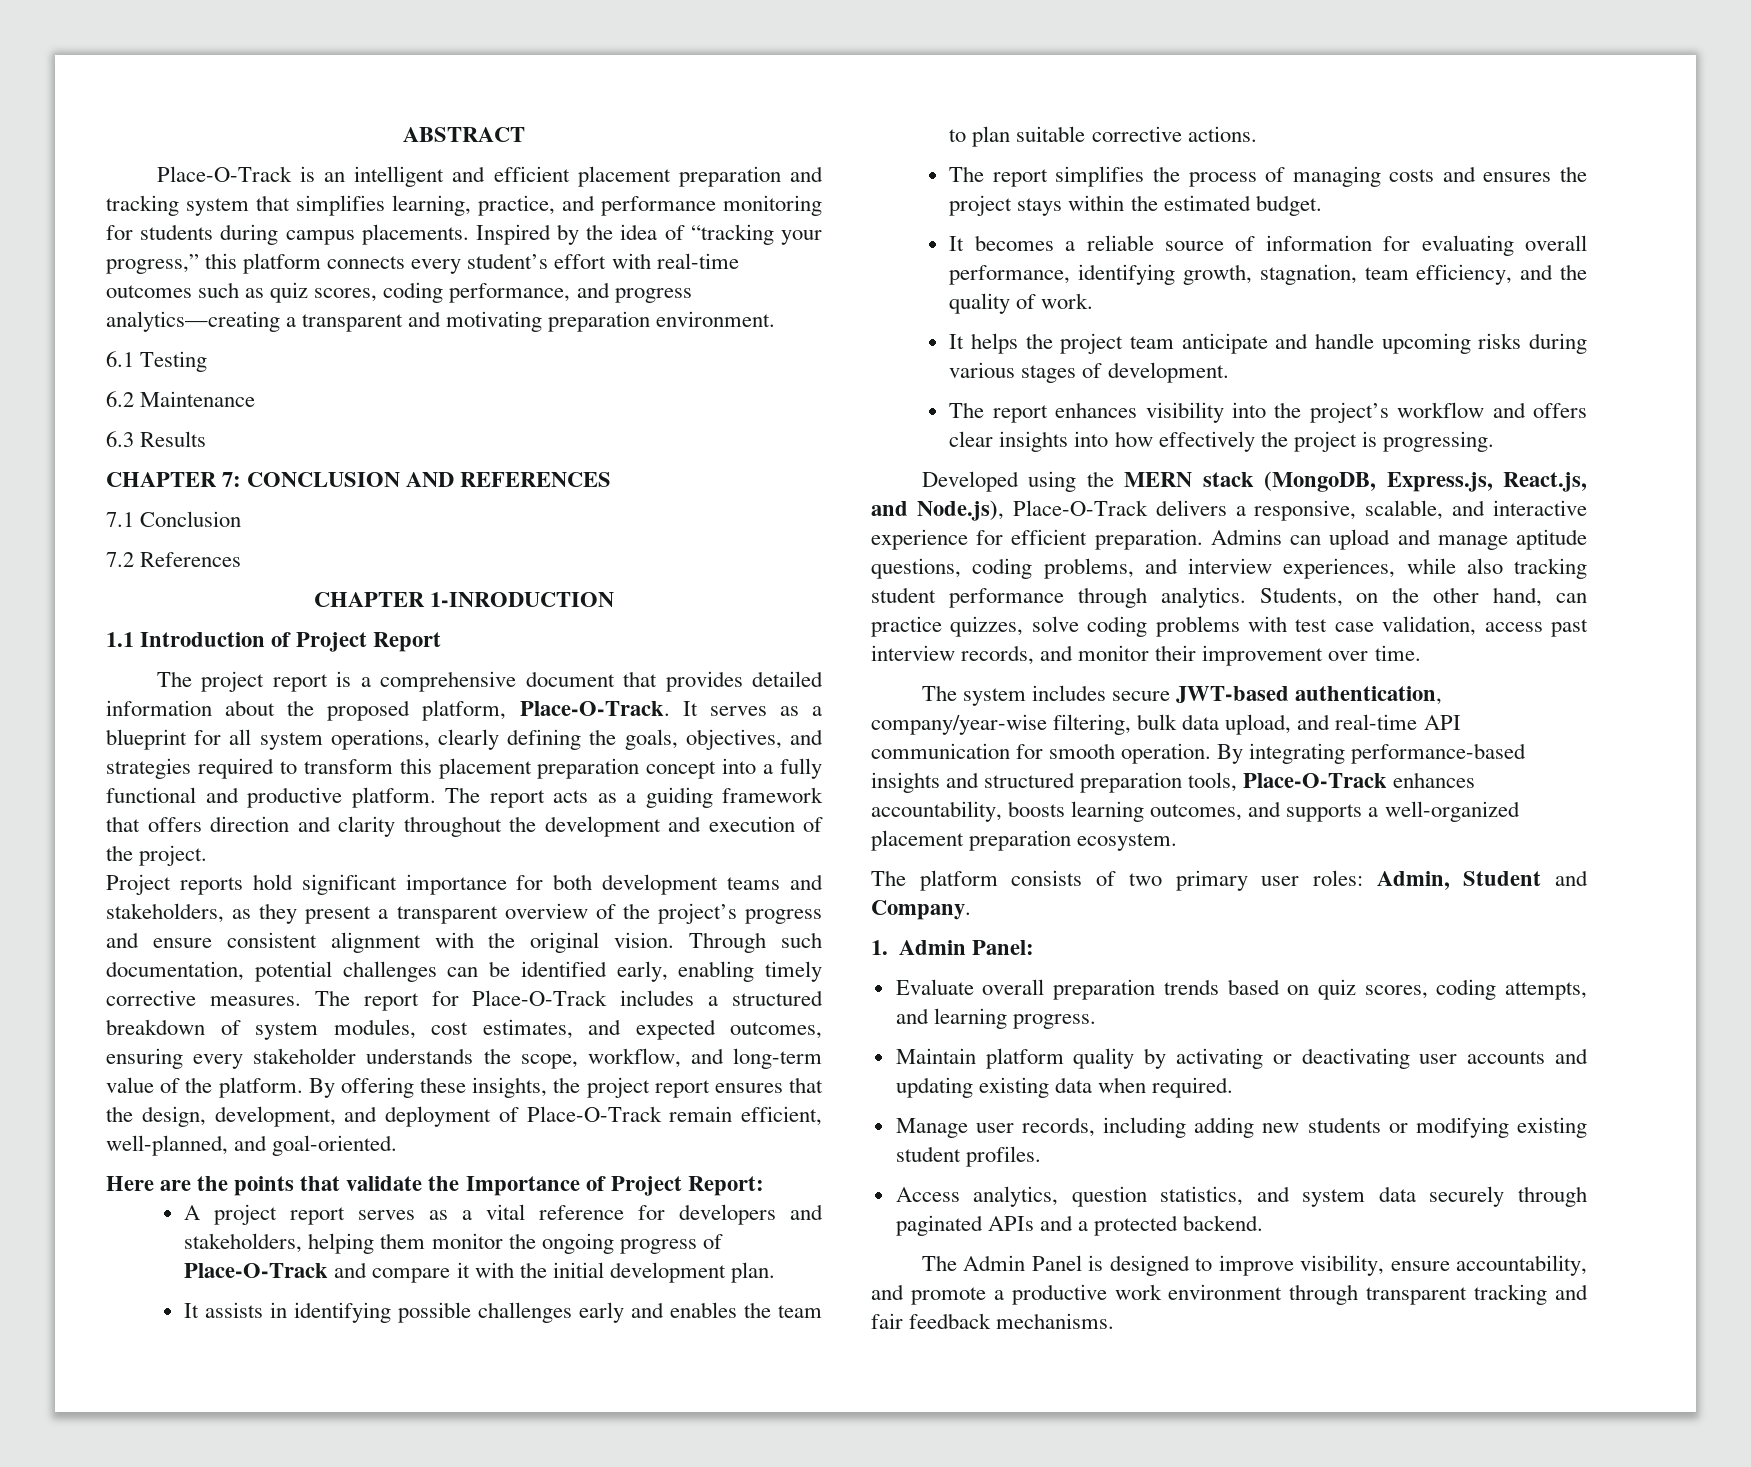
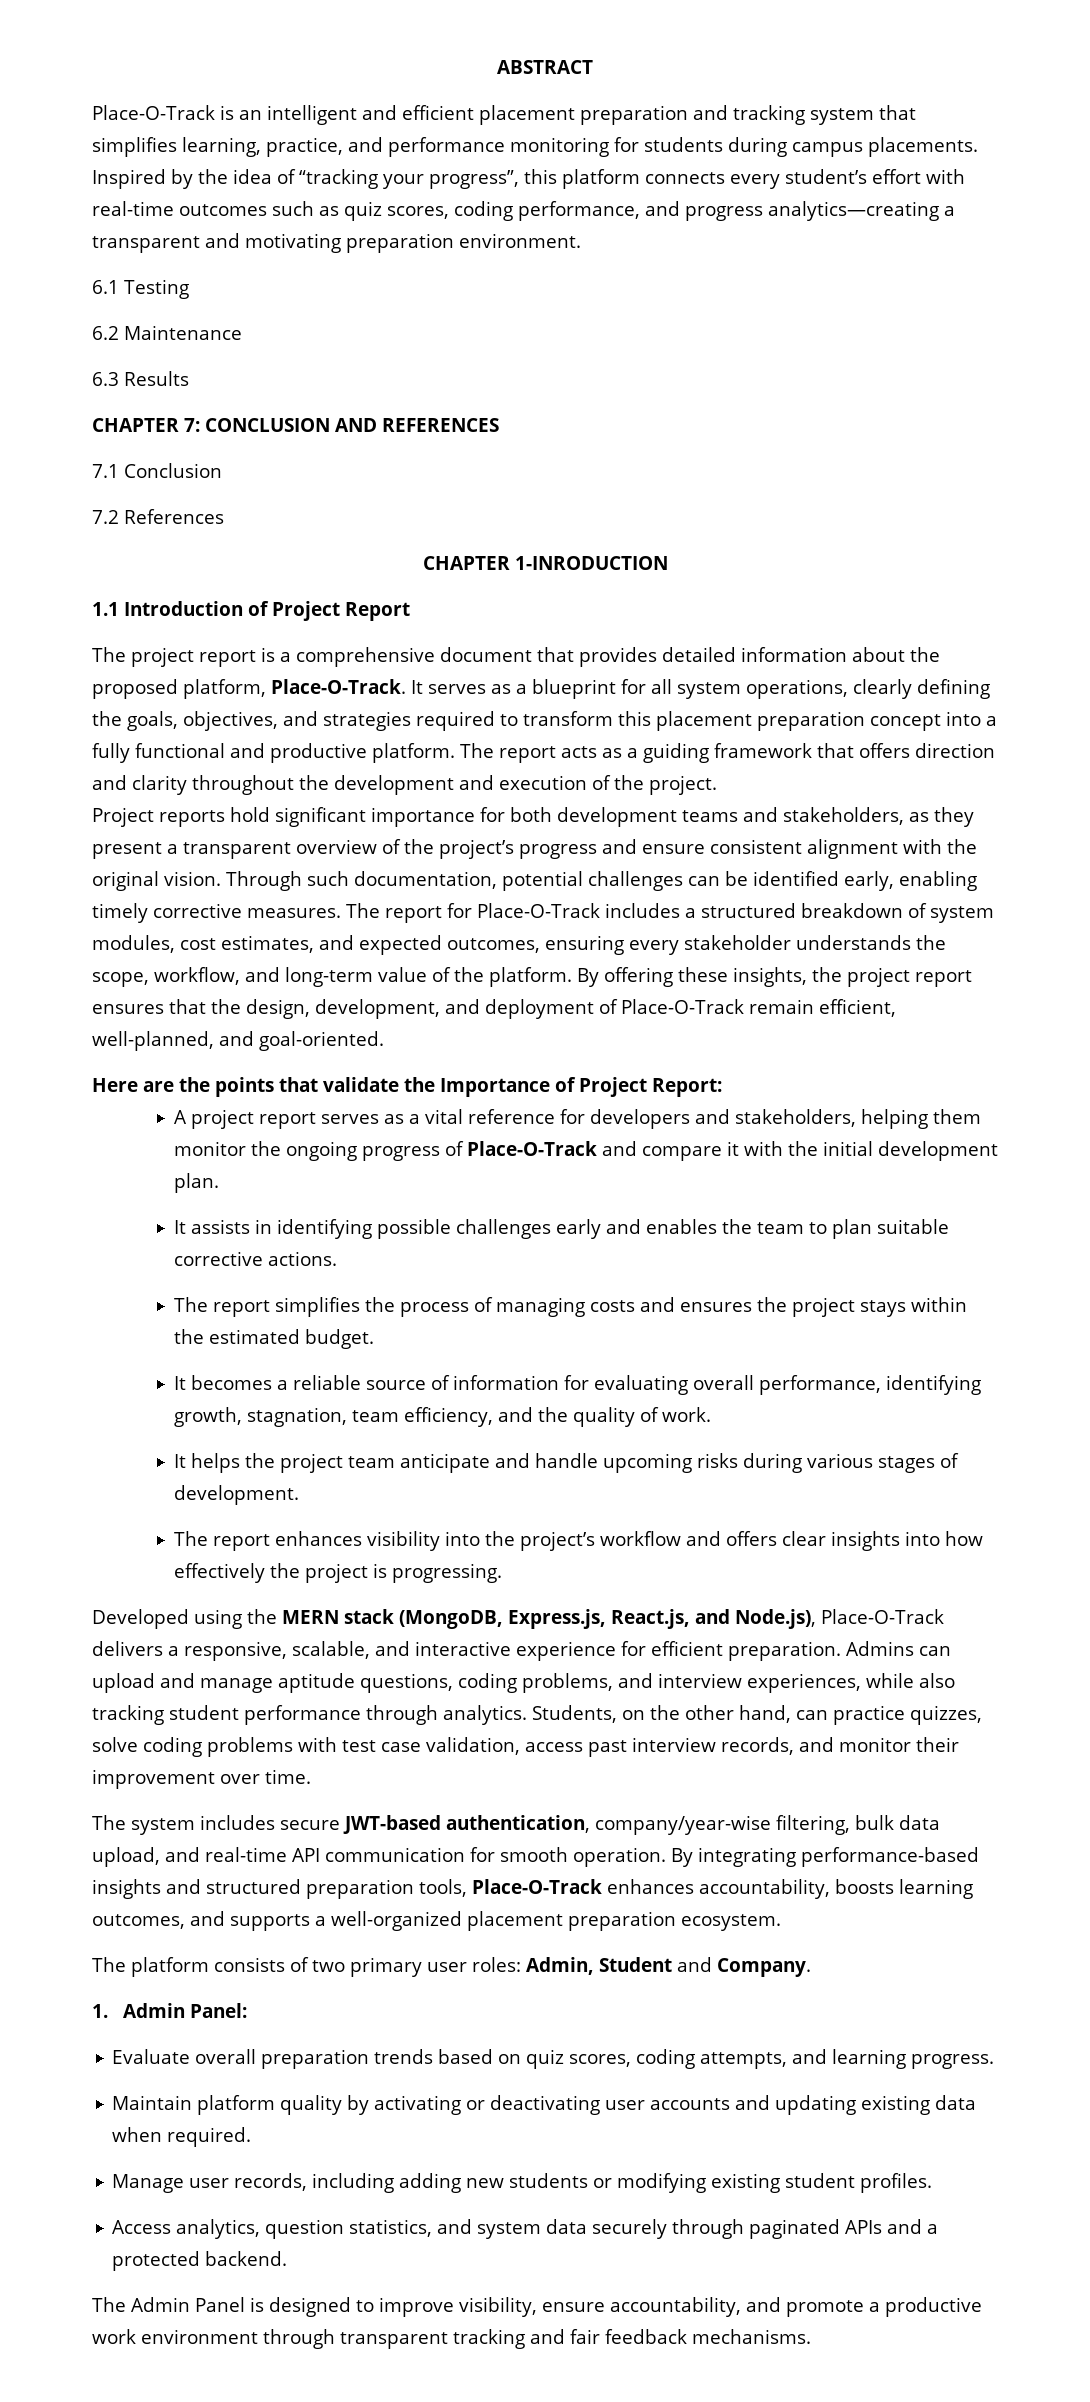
[106,254,199,274] progress,” -> [429,170,519,189] progress”,

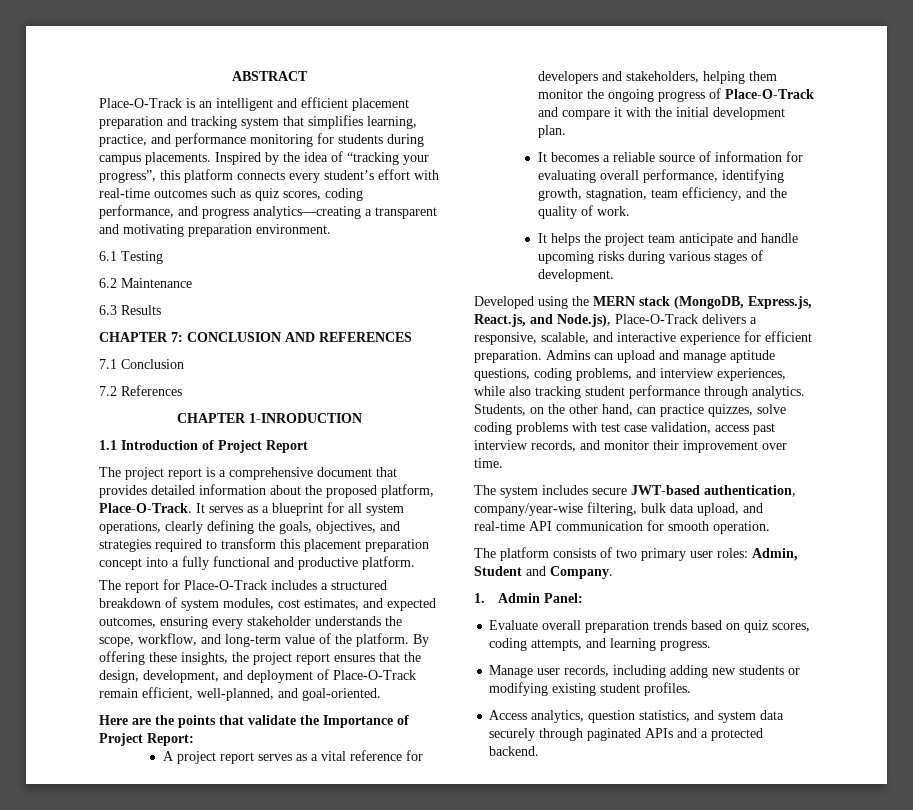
[460,743,995,763] [92,775,717,795] [92,807,974,827] [92,839,977,859] [92,871,977,891] [92,903,341,923] The report acts as a guiding framework that offers direction and clarity throughout the development and execution of the project. // Project reports hold significant importance for both development teams and stakeholders, as they present a transparent overview of the project’s progress and ensure consistent alignment with the original vision. Through such documentation, potential challenges can be identified early, enabling timely corrective measures. -> (415, 563) //
[173,1219,949,1239] [173,1251,337,1266] [173,1297,967,1317] [173,1329,374,1349] // It assists in identifying possible challenges early and enables the team to plan suitable corrective actions. // The report simplifies the process of managing costs and ensures the project stays within the estimated budget. -> (566, 131) none
[173,1531,983,1551] [173,1563,502,1583] // The report enhances visibility into the project’s workflow and offers clear insights into how effectively the project is progressing. -> (614, 275) none
[671,1847,979,1867] [92,1879,973,1899] [92,1911,781,1931] By integrating performance-based insights and structured preparation tools, Place-O-Track enhances accountability, boosts learning outcomes, and supports a well-organized placement preparation ecosystem. -> (770, 527) none
[112,2095,977,2115] [112,2127,252,2147] // Maintain platform quality by activating or deactivating user accounts and updating existing data when required. -> (712, 645) none
[92,2297,982,2317] [92,2329,811,2349] // The Admin Panel is designed to improve visibility, ensure accountability, and promote a productive work environment through transparent tracking and fair feedback mechanisms. -> (540, 751) none

